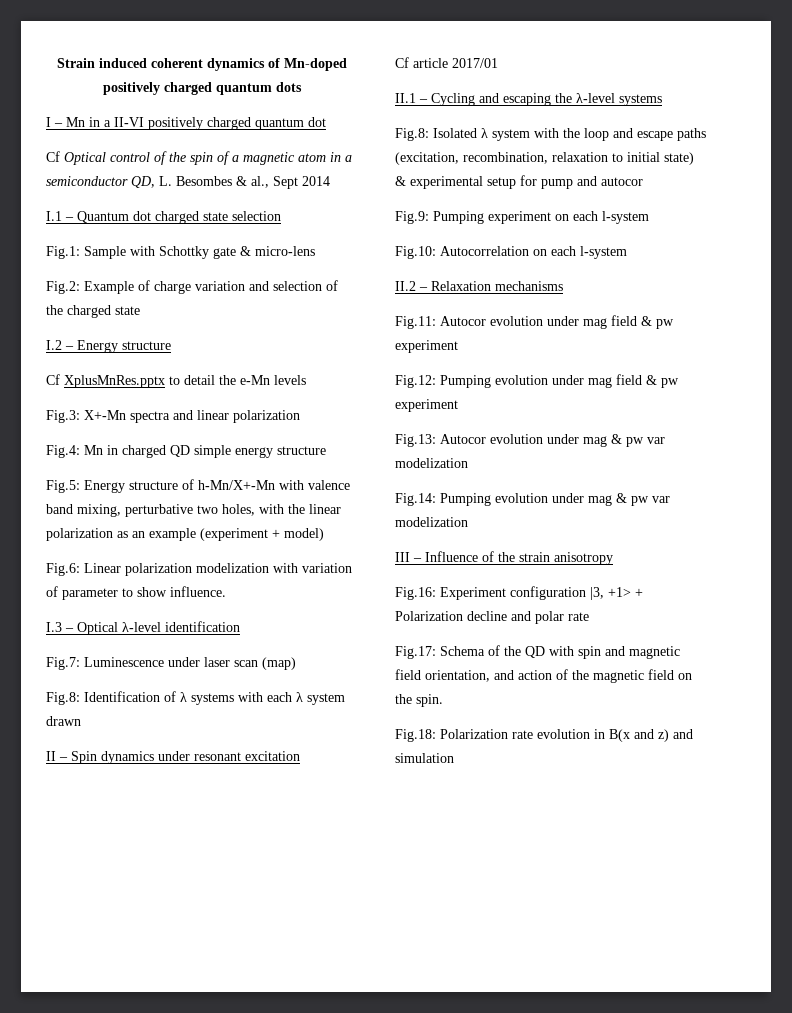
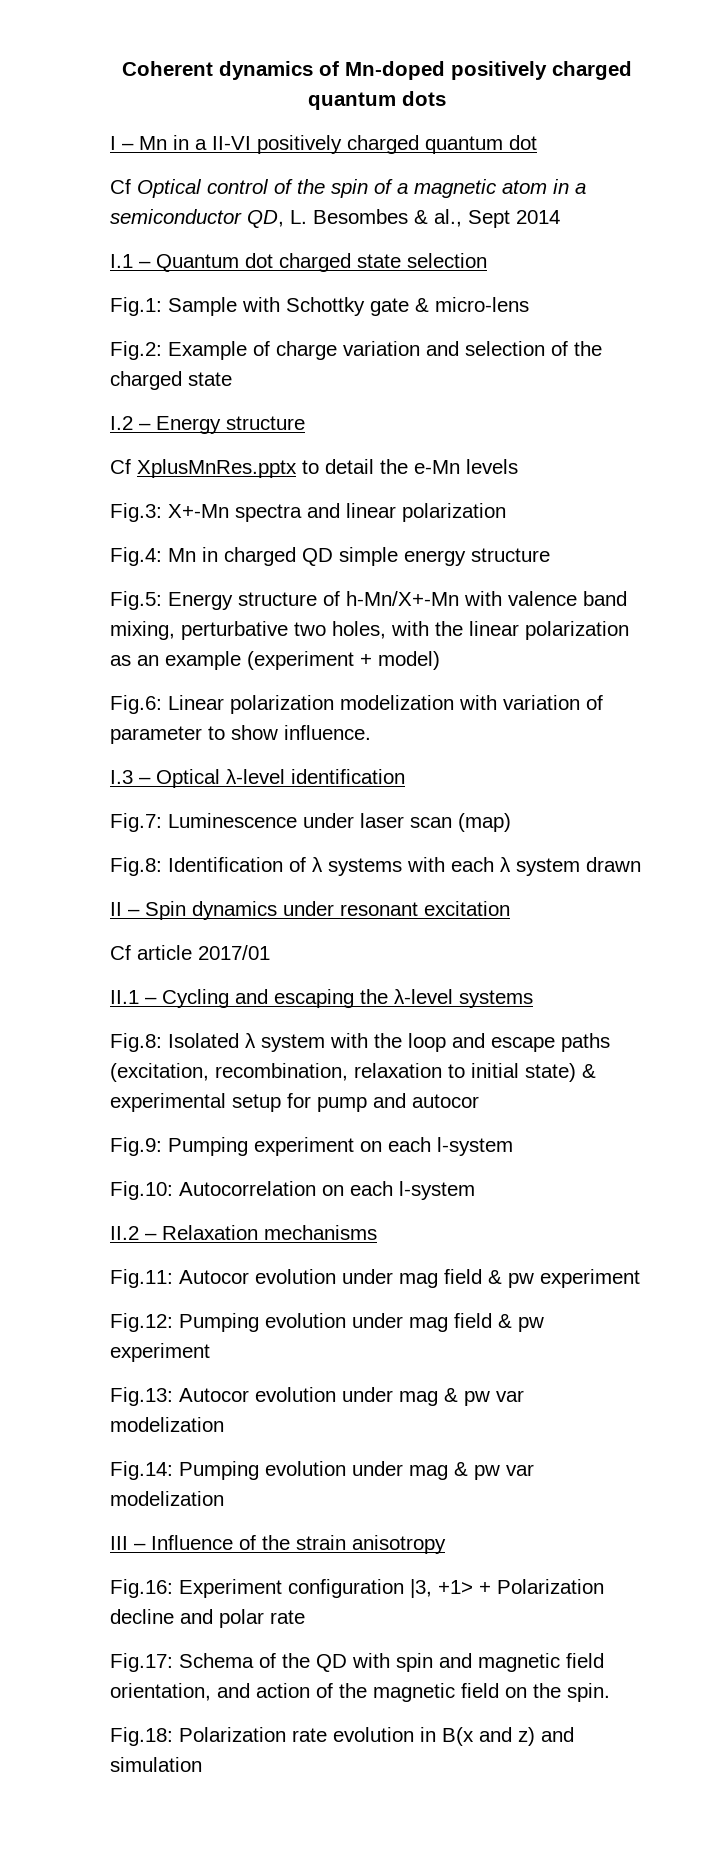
[57,58,203,68] Strain induced coherent -> [121,61,213,76] Coherent

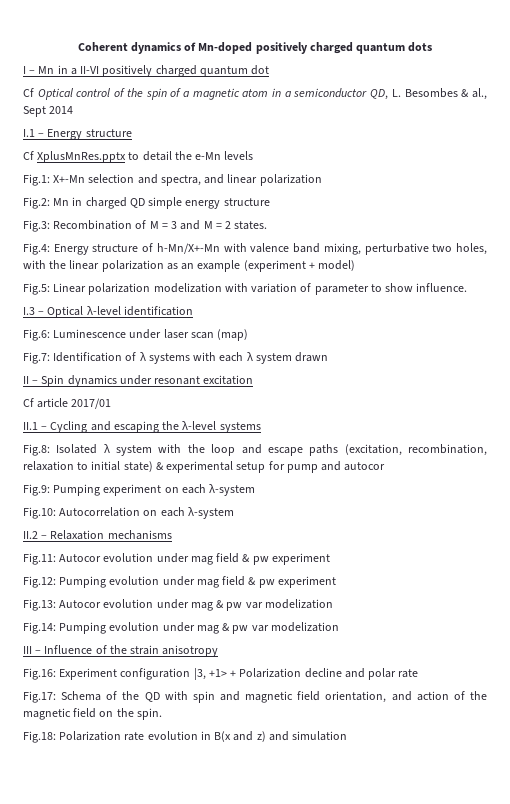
[156,253,487,272] [110,297,529,316] [110,341,602,360] [110,371,232,390] [110,416,151,430] Quantum dot charged state selection // Fig.1: Sample with Schottky gate & micro-lens // Fig.2: Example of charge variation and selection of the charged state // I.2 – -> (45, 135) none
[110,503,302,522] Fig.3: X+-Mn spectra -> [23,174,201,186] Fig.1: X+-Mn selection and spectra,
[110,547,162,566] Fig.4: -> [23,197,50,209] Fig.2:
[110,591,162,610] Fig.5: -> [23,220,268,232] [23,243,50,255] Fig.3: Recombination of M = 3 and M = 2 states. // Fig.4:
[110,695,162,714] Fig.6: -> [23,283,50,295] Fig.5:
[110,813,162,832] Fig.7: -> [23,329,50,341] Fig.6:
[110,857,162,876] Fig.8: -> [23,352,50,364] Fig.7:
[437,1137,513,1156] l-system -> [209,484,256,496] λ-system
[399,1181,475,1200] l-system -> [187,507,234,519] λ-system

